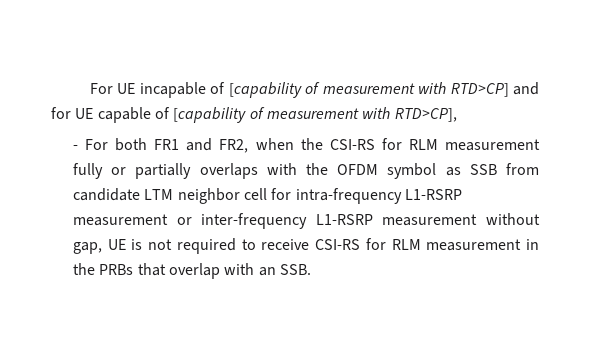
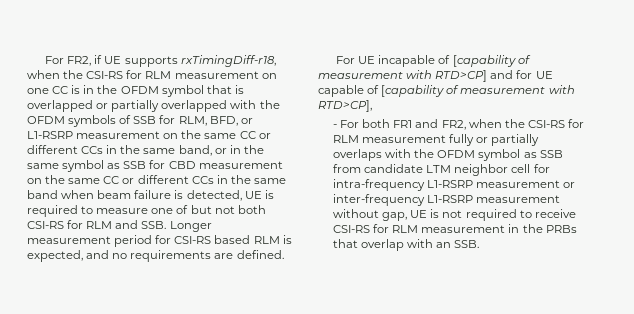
[89,83,113,94] For -> [45,55,276,67] [27,70,277,79] [27,85,244,97] [27,100,280,112] [27,115,253,127] [27,130,271,139] [27,145,264,156] [27,160,283,172] [27,175,286,184] [27,190,274,201] [27,205,266,217] [27,220,212,232] [27,235,292,247] [27,250,284,262] [336,56,356,64] For FR2, if UE supports rxTimingDiff-r18, when the CSI-RS for RLM measurement on one CC is in the OFDM symbol that is overlapped or partially overlapped with the OFDM symbols of SSB for RLM, BFD, or L1-RSRP measurement on the same CC or different CCs in the same band, or in the same symbol as SSB for CBD measurement on the same CC or different CCs in the same band when beam failure is detected, UE is required to measure one of but not both CSI-RS for RLM and SSB. Longer measurement period for CSI-RS based RLM is expected, and no requirements are defined. // For

